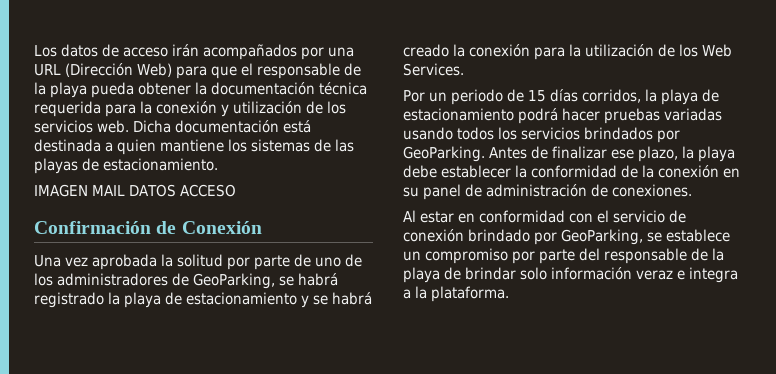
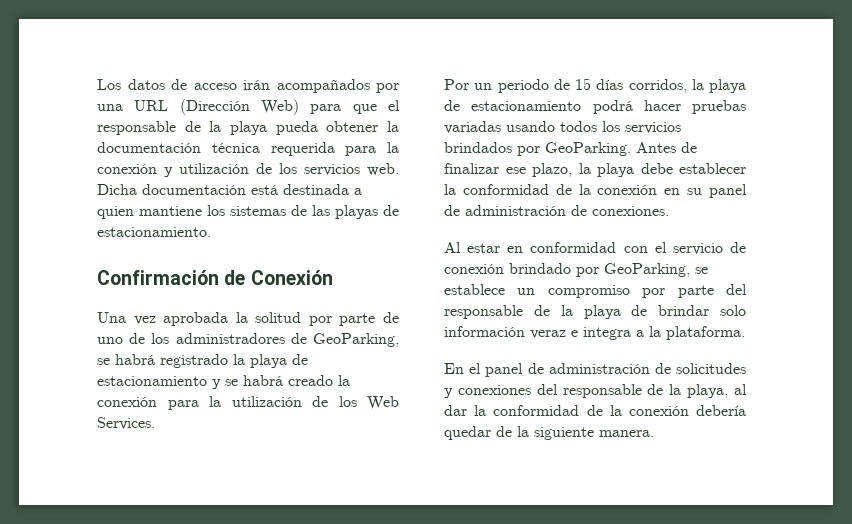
[34,184,237,197] // IMAGEN MAIL DATOS ACCESO -> (211, 232) none
(510, 294) none -> [444,363,746,377] [444,384,747,398] [444,405,746,416] [444,426,654,440] // En el panel de administración de solicitudes y conexiones del responsable de la playa, al dar la conformidad de la conexión debería quedar de la siguiente manera.

